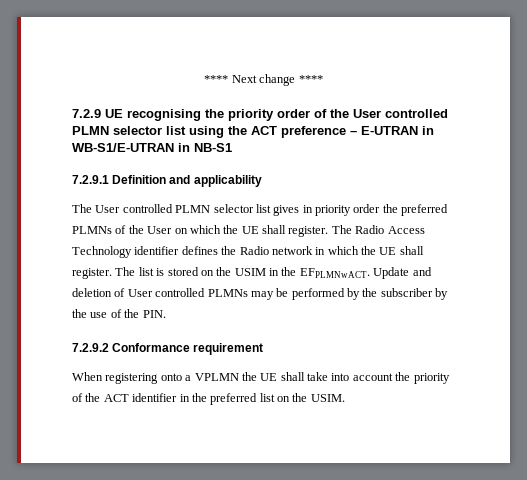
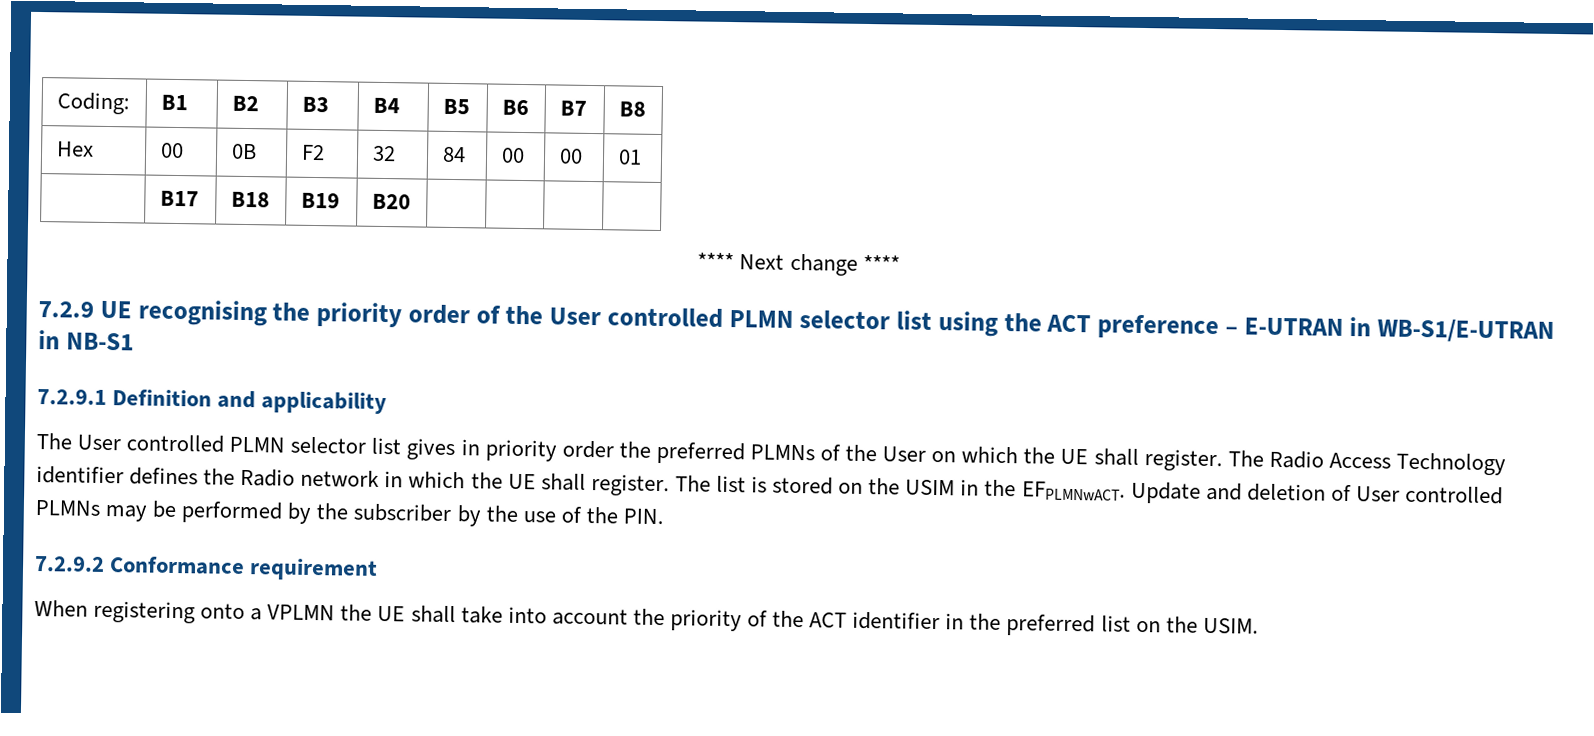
(204, 79) none -> [56,92,130,115] [160,94,188,111] [231,95,259,112] [301,96,329,113] [372,97,400,114] [442,98,470,115] [501,99,529,116] [559,100,587,116] [618,101,646,117] [55,141,94,157] [159,142,184,159] [230,143,257,160] [300,144,325,161] [371,145,396,162] [441,146,466,163] [500,147,525,164] [558,148,583,164] [617,149,642,165] [159,190,199,207] [230,191,270,208] [300,192,340,209] [371,193,411,210] Coding: | B1 | B2 | B3 | B4 | B5 | B6 | B7 | B8 // Hex | 00 | 0B | F2 | 32 | 84 | 00 | 00 | 01 // | B17 | B18 | B19 | B20 | | | | //

